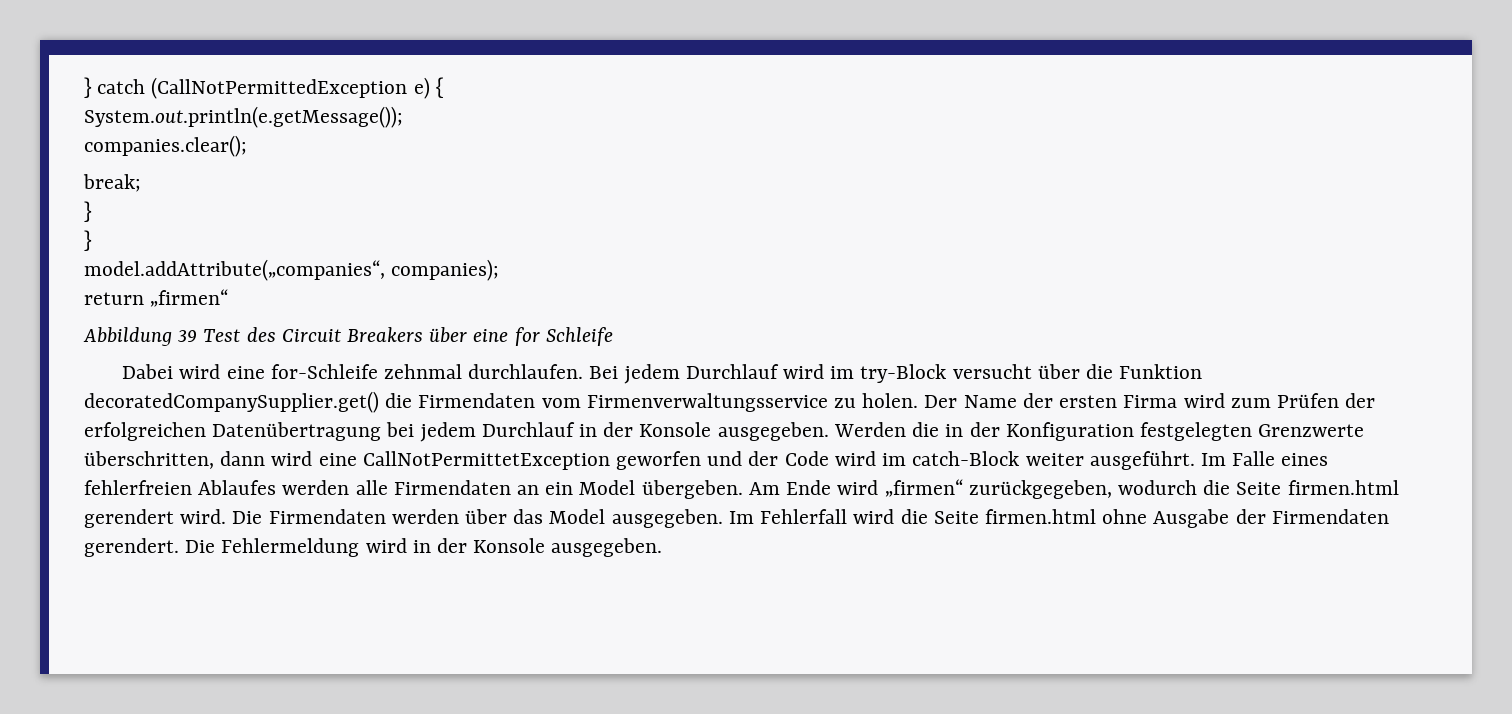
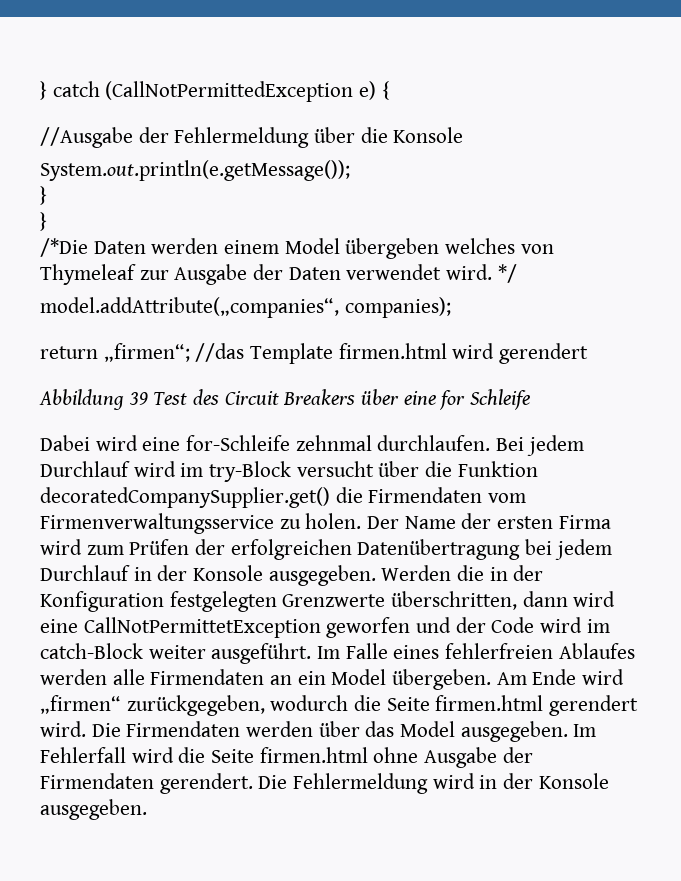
(444, 87) none -> [40,127,464,148] // //Ausgabe der Fehlermeldung über die Konsole
[84,135,247,157] [83,174,141,192] // companies.clear(); // break; -> (350, 170) none
[84,259,500,281] [84,289,229,307] model.addAttribute(„companies“, companies); // return „firmen“ -> [40,238,554,259] [40,264,517,285] [40,297,451,318] [40,343,589,364] /*Die Daten werden einem Model übergeben welches von Thymeleaf zur Ausgabe der Daten verwendet wird. */ // model.addAttribute(„companies“, companies); // return „firmen“; //das Template firmen.html wird gerendert

